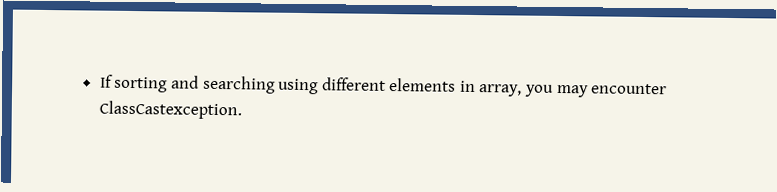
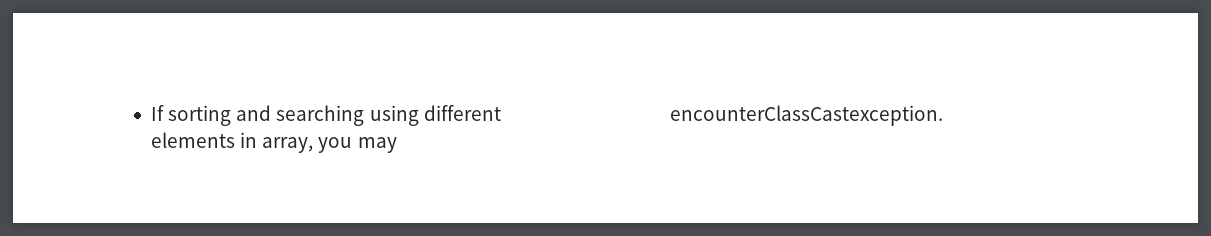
[591,83,668,95] [98,100,242,120] encounter ClassCastexception. -> [670,105,944,126] encounterClassCastexception.

